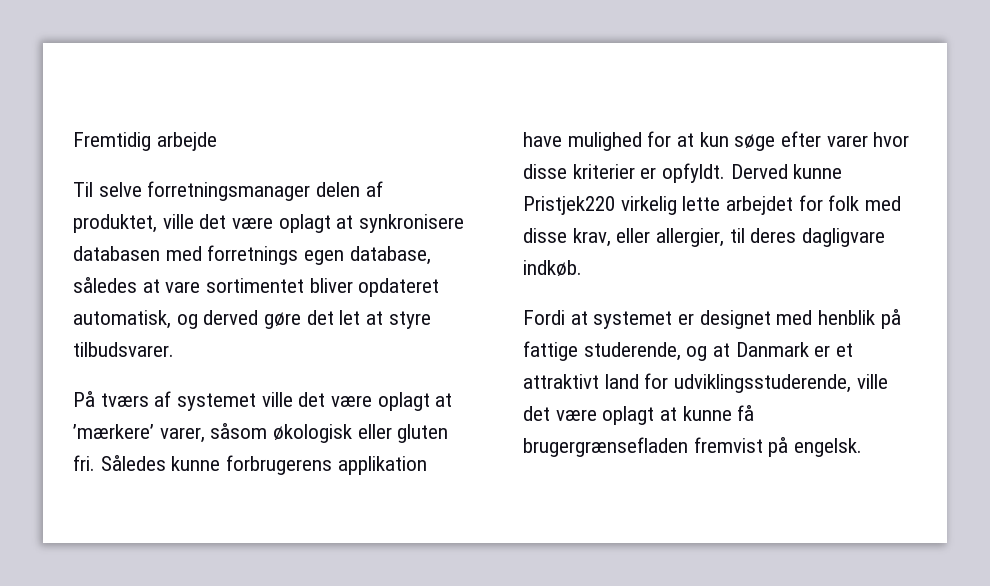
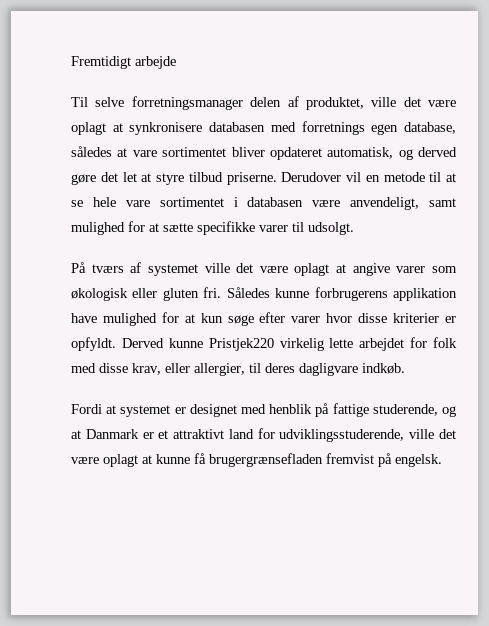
[73,132,151,151] Fremtidig -> [71,56,131,69] Fremtidigt
[73,342,174,357] tilbudsvarer. -> [188,172,456,185] [71,197,456,210] [71,221,354,235] tilbud priserne. Derudover vil en metode til at se hele vare sortimentet i databasen være anvendeligt, samt mulighed for at sætte specifikke varer til udsolgt.
[73,423,268,443] ’mærkere’ varer, såsom -> [352,263,457,276] angive varer som

